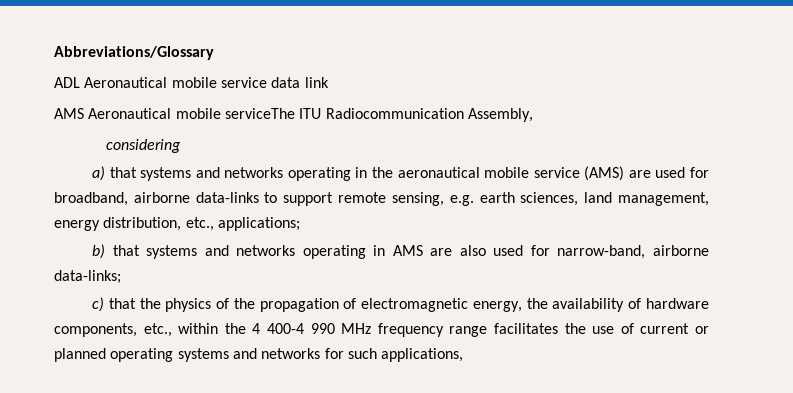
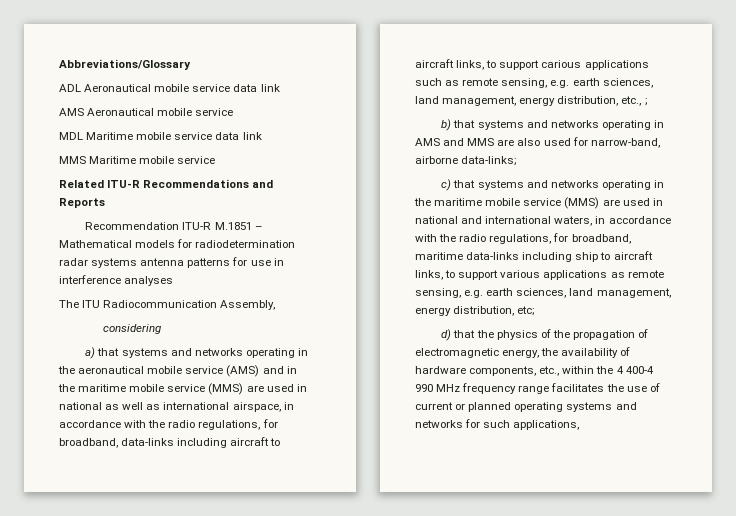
[224,108,295,119] serviceThe -> [195,108,234,116] [59,132,262,140] [59,156,216,164] [59,179,274,188] [59,198,105,208] [85,222,263,230] [59,239,296,248] [59,257,284,268] [59,275,174,286] [59,300,79,308] service // MDL Maritime mobile service data link // MMS Maritime mobile service // Related ITU-R Recommendations and Reports // Recommendation ITU-R M.1851 – Mathematical models for radiodetermination radar systems antenna patterns for use in interference analyses // The
[628,167,709,178] [54,192,334,206] are used for broadband, airborne data-links to support -> [262,366,297,374] [58,383,307,395] [59,402,294,412] [59,419,278,430] [59,437,281,448] [415,59,649,70] [415,78,460,86] and in the maritime mobile service (MMS) are used in national as well as international airspace, in accordance with the radio regulations, for broadband, data-links including aircraft to aircraft links, to support carious applications such as
[217,217,300,231] applications; -> [644,98,648,106] ;
(423, 250) none -> [443,138,495,146] and MMS
(136, 303) none -> [477,180,664,190] [414,197,663,209] [415,216,671,226] [415,233,631,244] [415,251,653,262] [415,270,664,280] [415,288,671,298] [415,306,536,316] [441,329,476,341] systems and networks operating in the maritime mobile service (MMS) are used in national and international waters, in accordance with the radio regulations, for broadband, maritime data-links including ship to aircraft links, to support various applications as remote sensing, e.g. earth sciences, land management, energy distribution, etc; // d) that

